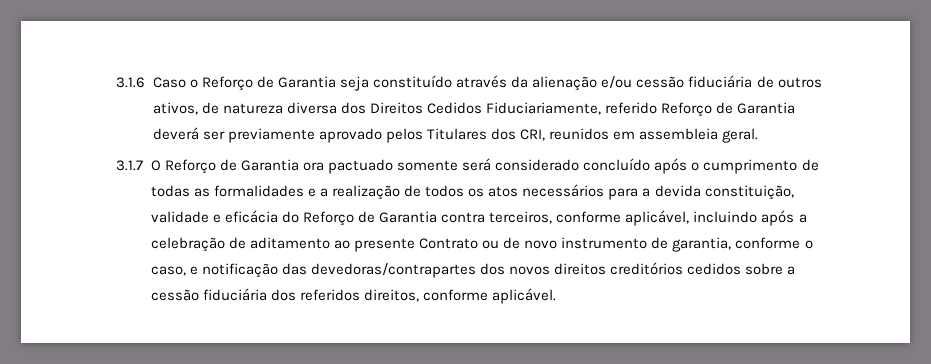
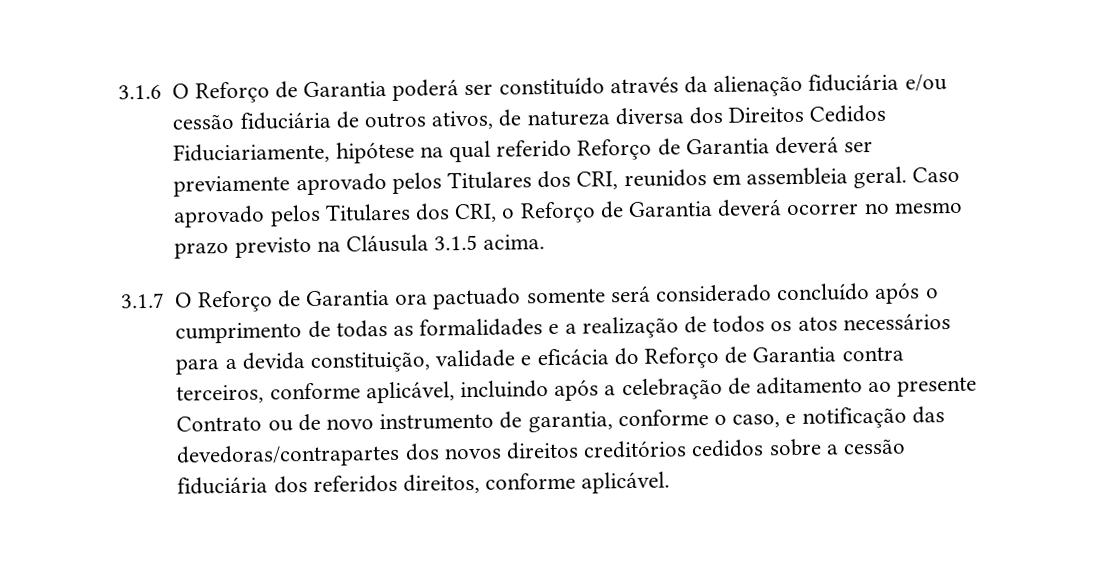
[152,76,370,91] Caso o Reforço de Garantia seja -> [172,79,494,104] O Reforço de Garantia poderá ser
(598, 83) none -> [808,73,900,92] fiduciária
(602, 108) none -> [335,140,491,164] hipótese na qual
(759, 135) none -> [912,166,961,183] [173,199,963,228] [174,234,546,259] Caso aprovado pelos Titulares dos CRI, o Reforço de Garantia deverá ocorrer no mesmo prazo previsto na Cláusula 3.1.5 acima.

